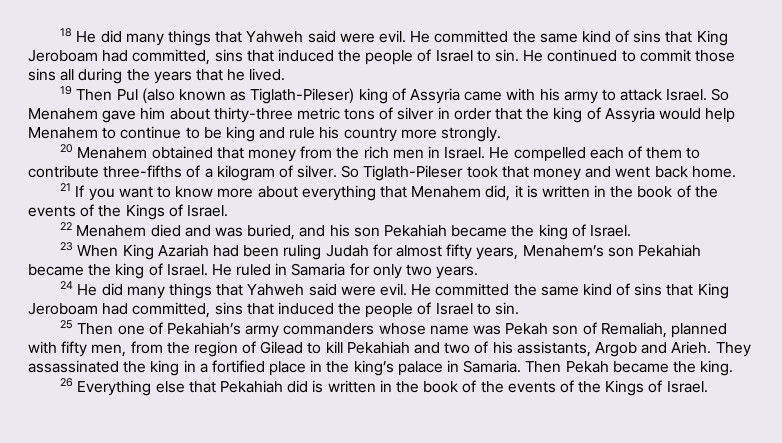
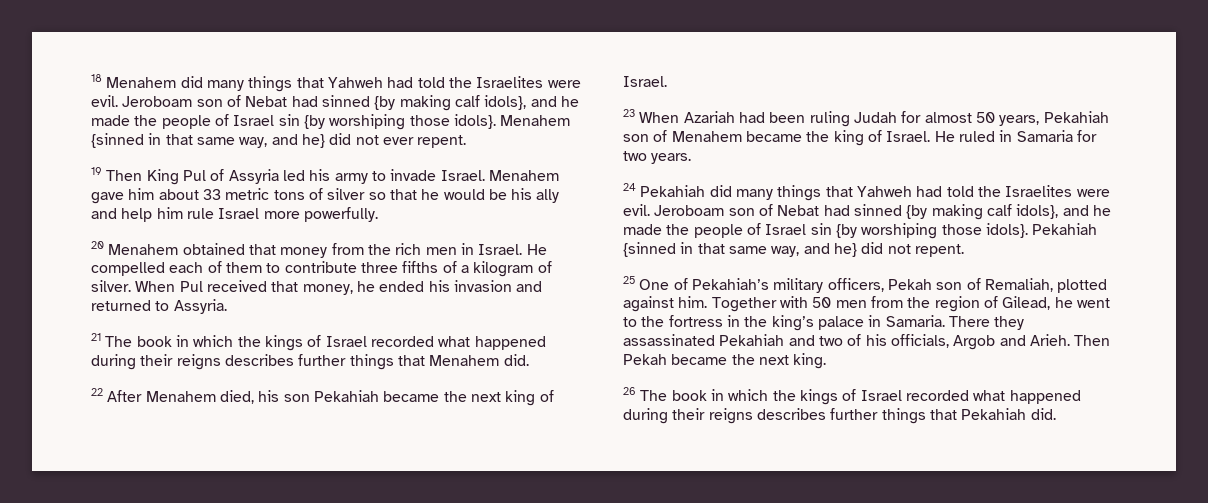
[76,30,728,46] [28,49,735,65] [28,68,286,84] [60,86,730,104] He did many things that Yahweh said were evil. He committed the same kind of sins that King Jeroboam had committed, sins that induced the people of Israel to sin. He continued to commit those sins all during the years that he lived. // 19 Then Pul (also known as Tiglath-Pileser) king of Assyria came with his army to attack Israel. So -> [106,76,581,92] [91,95,579,111] [91,114,571,130] [91,133,467,148] [91,167,485,185] Menahem did many things that Yahweh had told the Israelites were evil. Jeroboam son of Nebat had sinned {by making calf idols}, and he made the people of Israel sin {by worshiping those idols}. Menahem {sinned in that same way, and he} did not ever repent. // 19 Then King Pul of Assyria led his army to invade Israel.
[213,107,293,123] thirty-three -> [202,189,221,200] 33
[437,107,736,123] [28,126,502,142] in order that the king of Assyria would help Menahem to continue to be king and rule his country more strongly. -> [368,188,560,203] [91,207,378,222] so that he would be his ally and help him rule Israel more powerfully.
[103,165,183,178] three-fifths -> [360,261,439,273] three fifths
[341,165,736,181] [60,183,718,201] [28,204,228,220] [60,222,326,240] So Tiglath-Pileser took that money and went back home. // 21 If you want to know more about everything that Menahem did, it is written in the book of the events of the Kings of Israel. // 22 Menahem died and was buried, and -> [135,280,543,295] [91,299,227,314] [91,333,546,351] [91,354,529,370] [91,388,254,404] When Pul received that money, he ended his invasion and returned to Assyria. // 21 The book in which the kings of Israel recorded what happened during their reigns describes further things that Menahem did. // 22 After Menahem died,
(535, 231) none -> [470,392,501,402] next
[122,244,154,260] King -> (680, 117) none
[446,244,701,260] fifty years, Menahem’s son Pekahiah -> [975,111,1109,126] [623,130,742,142] 50 years, Pekahiah son of Menahem
[372,264,402,279] only -> (1097, 136) none
[77,283,729,299] [28,302,520,318] [60,320,727,338] [28,341,751,357] [28,360,307,376] He did many things that Yahweh said were evil. He committed the same kind of sins that King Jeroboam had committed, sins that induced the people of Israel to sin. // 25 Then one of Pekahiah’s army commanders whose name was Pekah son of Remaliah, planned with fifty men, from the region of Gilead to kill Pekahiah and two of his assistants, Argob and Arieh. They assassinated the king in a fortified place -> [640,185,1110,201] [623,204,1111,220] [623,223,1098,239] [623,242,964,257] [623,276,1108,293] [623,296,1110,312] [623,315,723,327] Pekahiah did many things that Yahweh had told the Israelites were evil. Jeroboam son of Nebat had sinned {by making calf idols}, and he made the people of Israel sin {by worshiping those idols}. Pekahiah {sinned in that same way, and he} did not repent. // 25 One of Pekahiah’s military officers, Pekah son of Remaliah, plotted against him. Together with 50 men from the region of Gilead, he went to the fortress
(522, 366) none -> [948,316,1025,330] [623,334,1070,350] There they assassinated Pekahiah and two of his officials, Argob and Arieh.
(696, 367) none -> [758,355,789,365] next
[77,380,708,396] Everything else that Pekahiah did is written in the book of the events of the Kings of Israel. -> [640,389,1081,405] [623,408,1056,424] The book in which the kings of Israel recorded what happened during their reigns describes further things that Pekahiah did.

